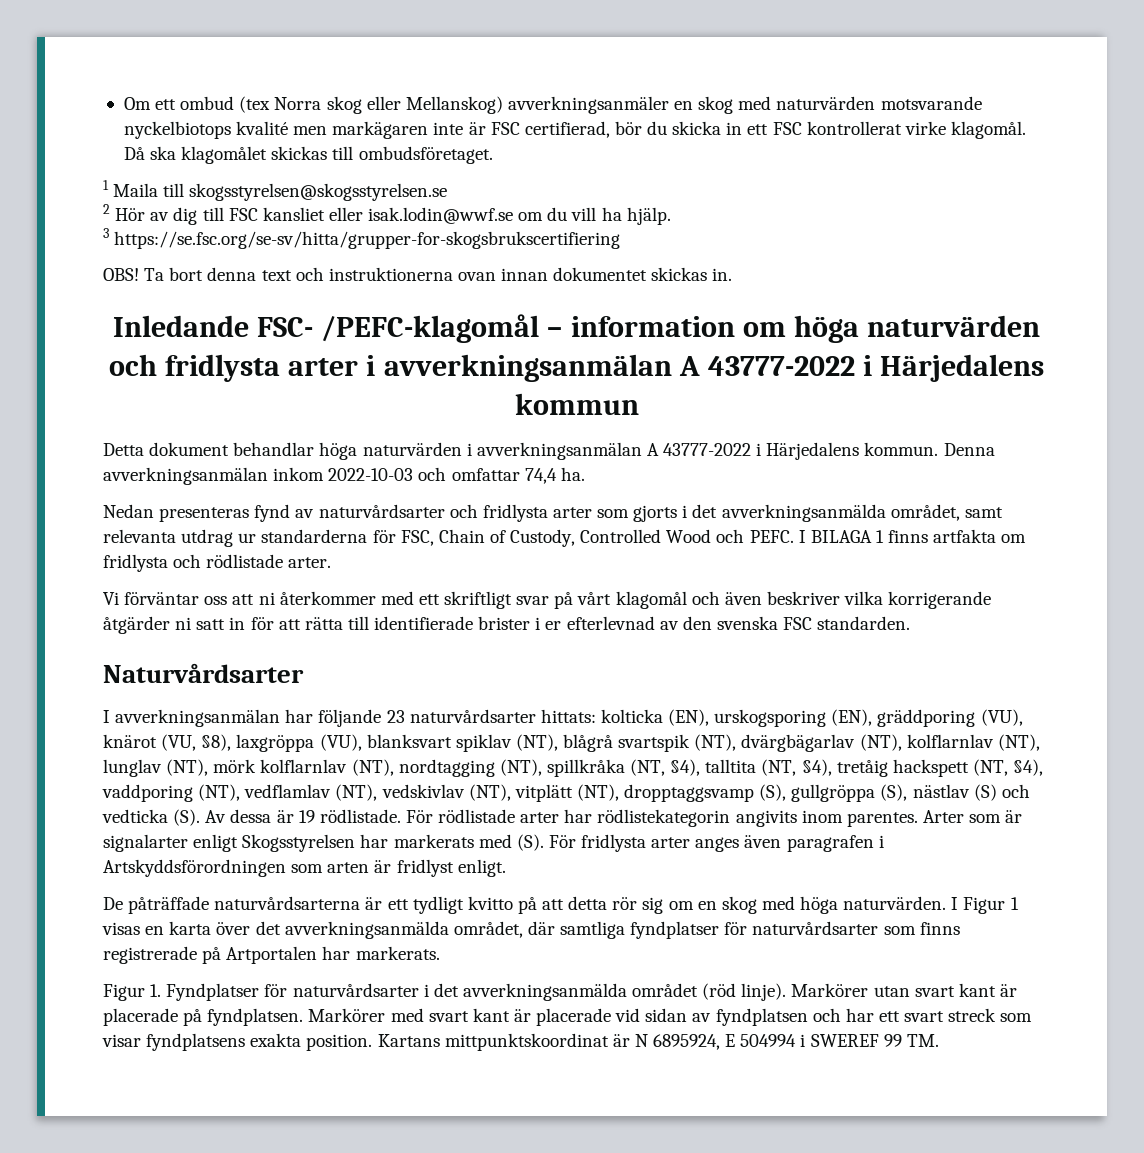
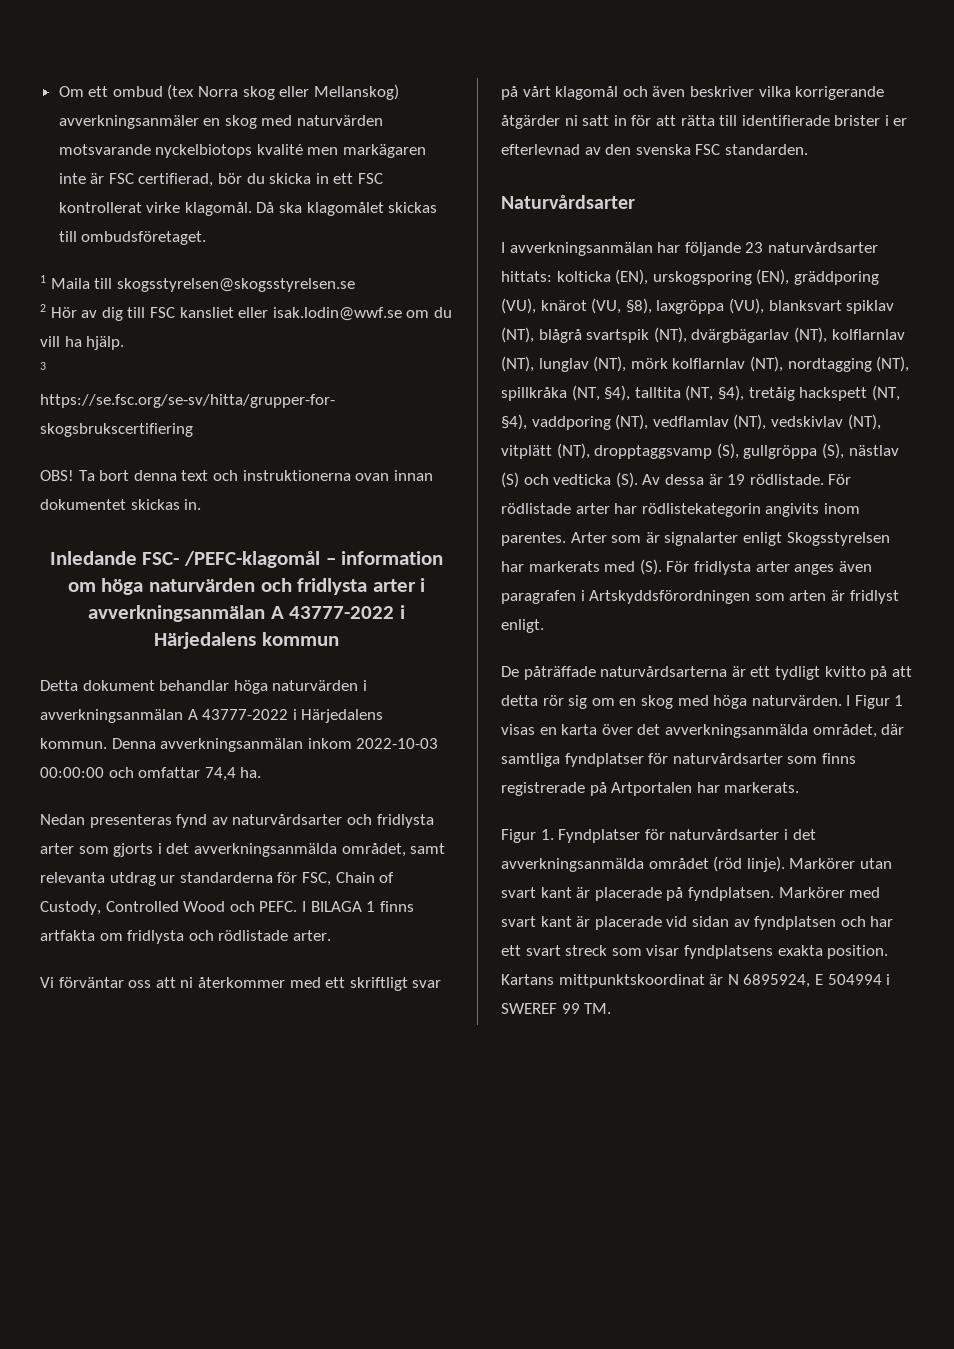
(414, 474) none -> [40,767,104,778] 00:00:00

